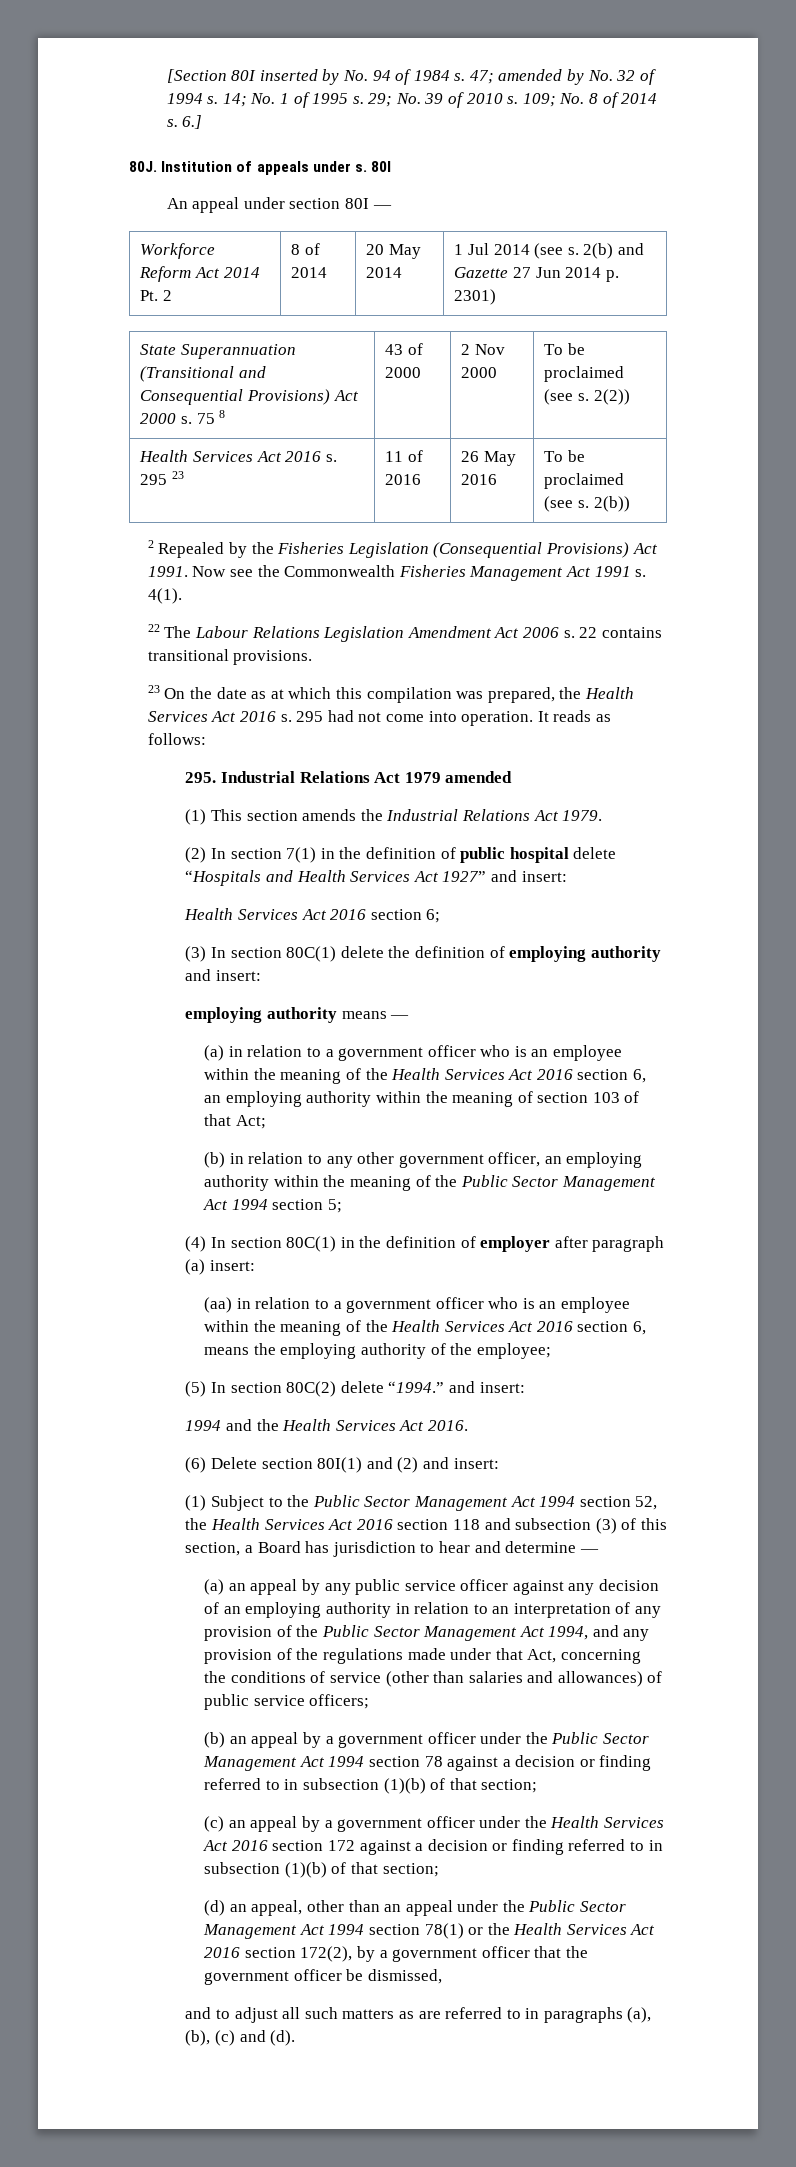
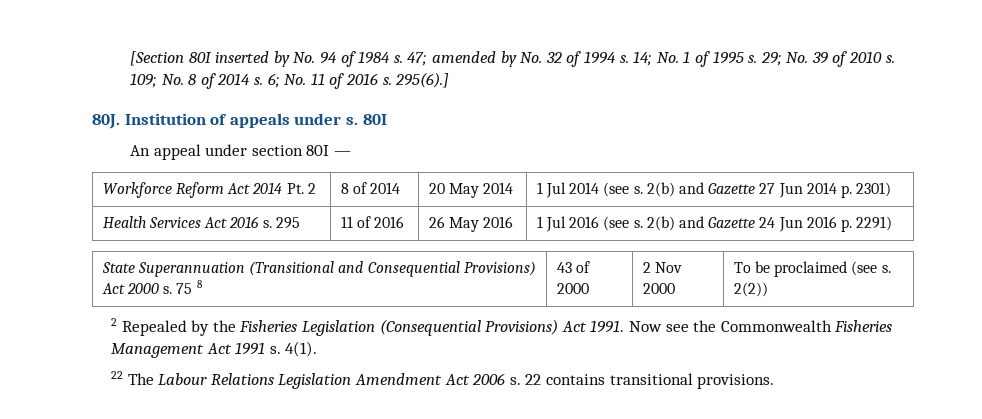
[182,115,203,129] 6.] -> [267,72,450,89] 6; No. 11 of 2016 s. 295(6).]
(497, 297) none -> [102,216,300,229] [340,216,405,228] [428,216,514,232] [536,216,893,232] // Health Services Act 2016 s. 295 | 11 of 2016 | 26 May 2016 | 1 Jul 2016 (see s. 2(b) and Gazette 24 Jun 2016 p. 2291)
[139,450,337,462] [140,471,184,485] [385,450,423,462] [385,474,422,485] [461,451,516,466] [461,474,498,485] [544,450,585,462] [544,473,625,489] [544,496,630,512] // Health Services Act 2016 s. 295 23 | 11 of 2016 | 26 May 2016 | To be proclaimed (see s. 2(b)) -> (768, 289) none
[147,685,634,703] [147,710,611,726] [147,733,206,745] [185,771,513,783] [185,809,603,825] [185,847,617,863] [185,870,567,886] [184,908,441,923] [185,946,661,962] [185,969,261,981] [185,1007,410,1023] [204,1045,623,1061] [204,1068,647,1084] [204,1091,640,1107] [204,1114,266,1129] [204,1152,643,1168] [204,1175,656,1191] [203,1199,342,1213] [185,1236,665,1252] [185,1259,255,1275] [204,1297,631,1313] [204,1320,647,1336] [204,1343,551,1359] [185,1381,525,1397] [185,1419,468,1431] [185,1457,499,1473] [185,1495,658,1511] [185,1518,667,1534] [185,1541,599,1557] [204,1579,660,1595] [204,1602,662,1618] [204,1625,650,1641] [204,1648,641,1664] [204,1671,663,1687] [204,1694,370,1710] [204,1732,650,1748] [203,1755,652,1771] [204,1778,538,1794] [204,1816,665,1832] [203,1839,663,1855] [204,1862,439,1878] [204,1900,627,1916] [203,1923,656,1939] [204,1946,588,1962] [204,1969,442,1985] [185,2007,652,2023] [185,2030,296,2046] // 23 On the date as at which this compilation was prepared, the Health Services Act 2016 s. 295 had not come into operation. It reads as follows: // 295. Industrial Relations Act 1979 amended // (1) This section amends the Industrial Relations Act 1979. // (2) In section 7(1) in the definition of public hospital delete “Hospitals and Health Services Act 1927” and insert: // Health Services Act 2016 section 6; // (3) In section 80C(1) delete the definition of employing authority and insert: // employing authority means — // (a) in relation to a government officer who is an employee within the meaning of the Health Services Act 2016 section 6, an employing authority within the meaning of section 103 of that Act; // (b) in relation to any other government officer, an employing authority within the meaning of the Public Sector Management Act 1994 section 5; // (4) In section 80C(1) in the definition of employer after paragraph (a) insert: // (aa) in relation to a government officer who is an employee within the meaning of the Health Services Act 2016 section 6, means the employing authority of the employee; // (5) In section 80C(2) delete “1994.” and insert: // 1994 and the Health Services Act 2016. // (6) Delete section 80I(1) and (2) and insert: // (1) Subject to the Public Sector Management Act 1994 section 52, the Health Services Act 2016 section 118 and subsection (3) of this section, a Board has jurisdiction to hear and determine — // (a) an appeal by any public service officer against any decision of an employing authority in relation to an interpretation of any provision of the Public Sector Management Act 1994, and any provision of the regulations made under that Act, concerning the conditions of service (other than salaries and allowances) of public service officers; // (b) an appeal by a government officer under the Public Sector Management Act 1994 section 78 against a decision or finding referred to in subsection (1)(b) of that section; // (c) an appeal by a government officer under the Health Services Act 2016 section 172 against a decision or finding referred to in subsection (1)(b) of that section; // (d) an appeal, other than an appeal under the Public Sector Management Act 1994 section 78(1) or the Health Services Act 2016 section 172(2), by a government officer that the government officer be dismissed, // and to adjust all such matters as are referred to in paragraphs (a), (b), (c) and (d). -> (775, 381) none

